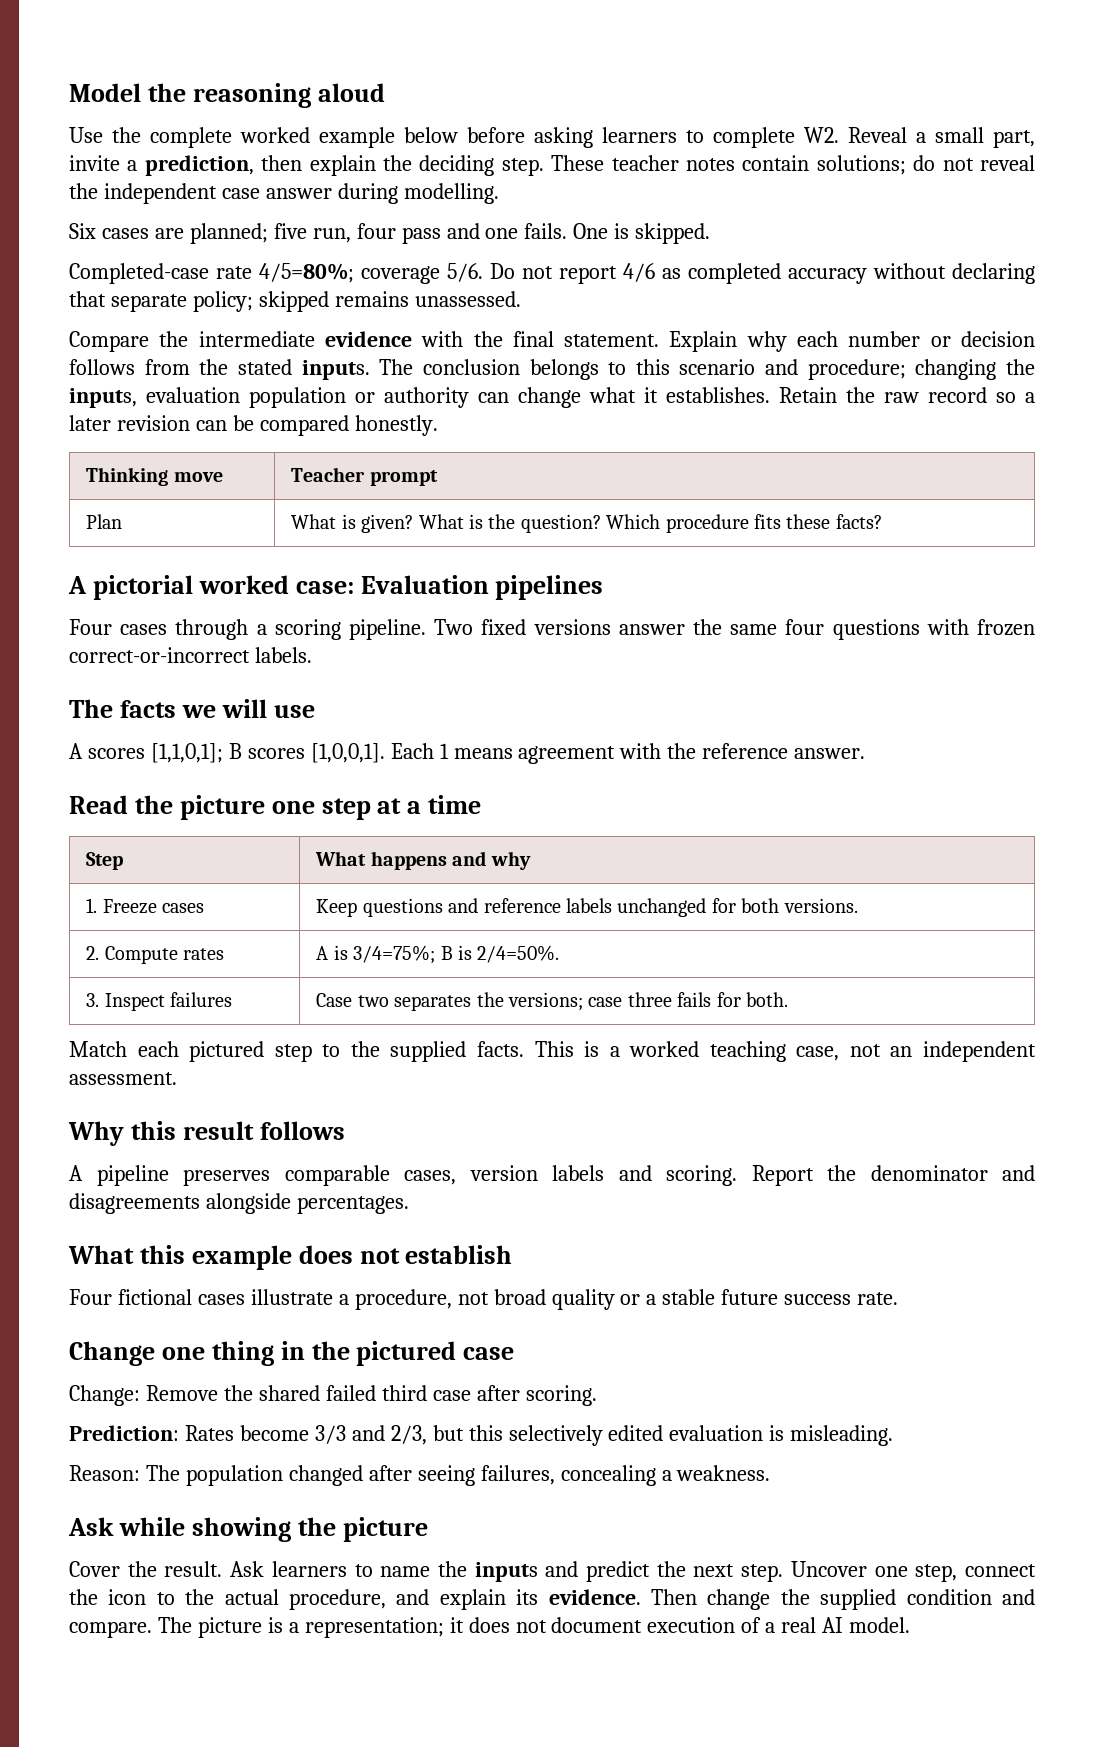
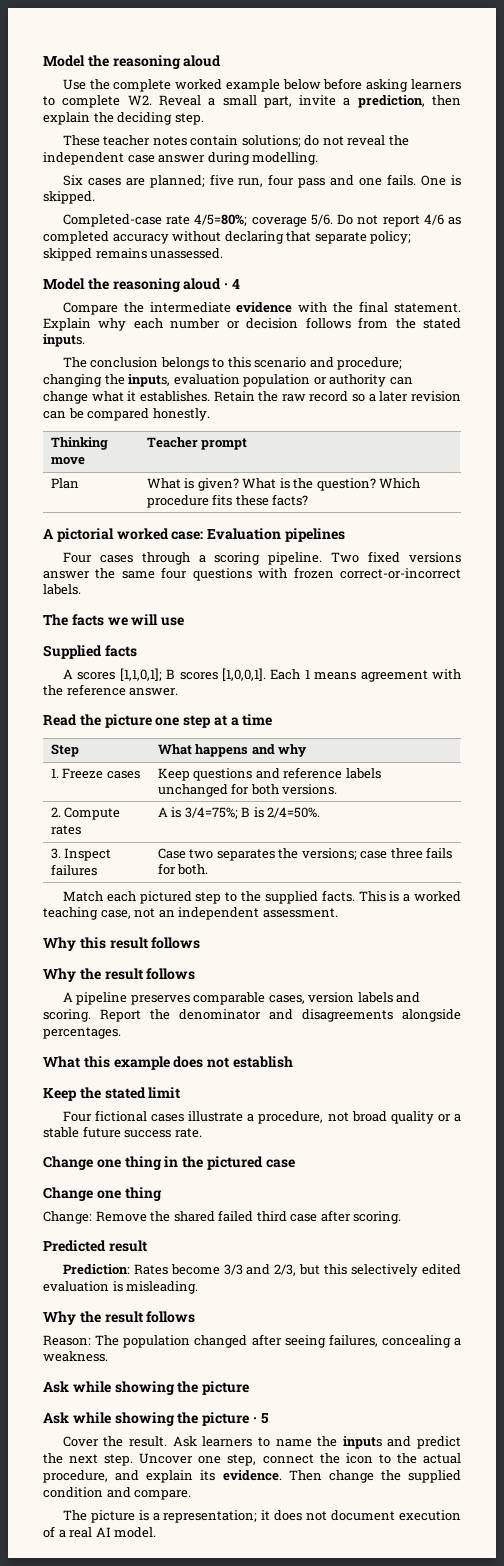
(544, 167) none -> (204, 119) //
(521, 299) none -> [43,278,240,292] // Model the reasoning aloud · 4
(370, 370) none -> (85, 340) //
(315, 711) none -> [43,645,137,659] // Supplied facts
(345, 1130) none -> [43,968,196,982] // Why the result follows
(513, 1254) none -> [43,1087,181,1101] // Keep the stated limit
(515, 1353) none -> [43,1187,162,1201] // Change one thing
(597, 1395) none -> [43,1240,147,1252] // Predicted result
(894, 1435) none -> [43,1311,196,1325] // Why the result follows
(428, 1529) none -> [43,1412,269,1426] // Ask while showing the picture · 5
(152, 1629) none -> (192, 1495) //

